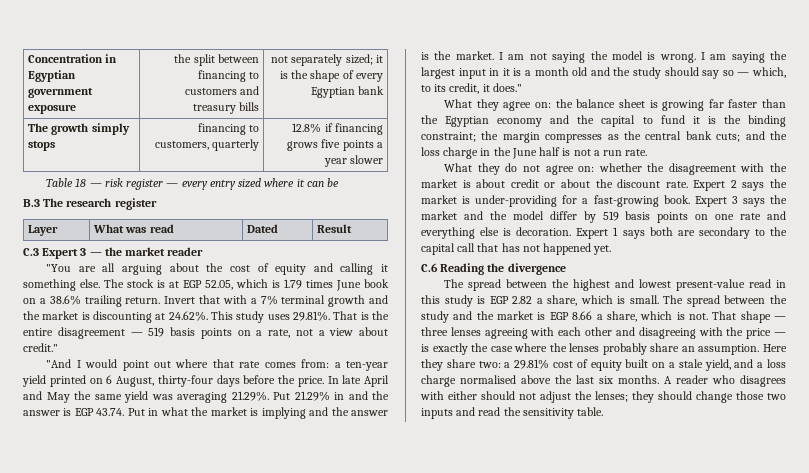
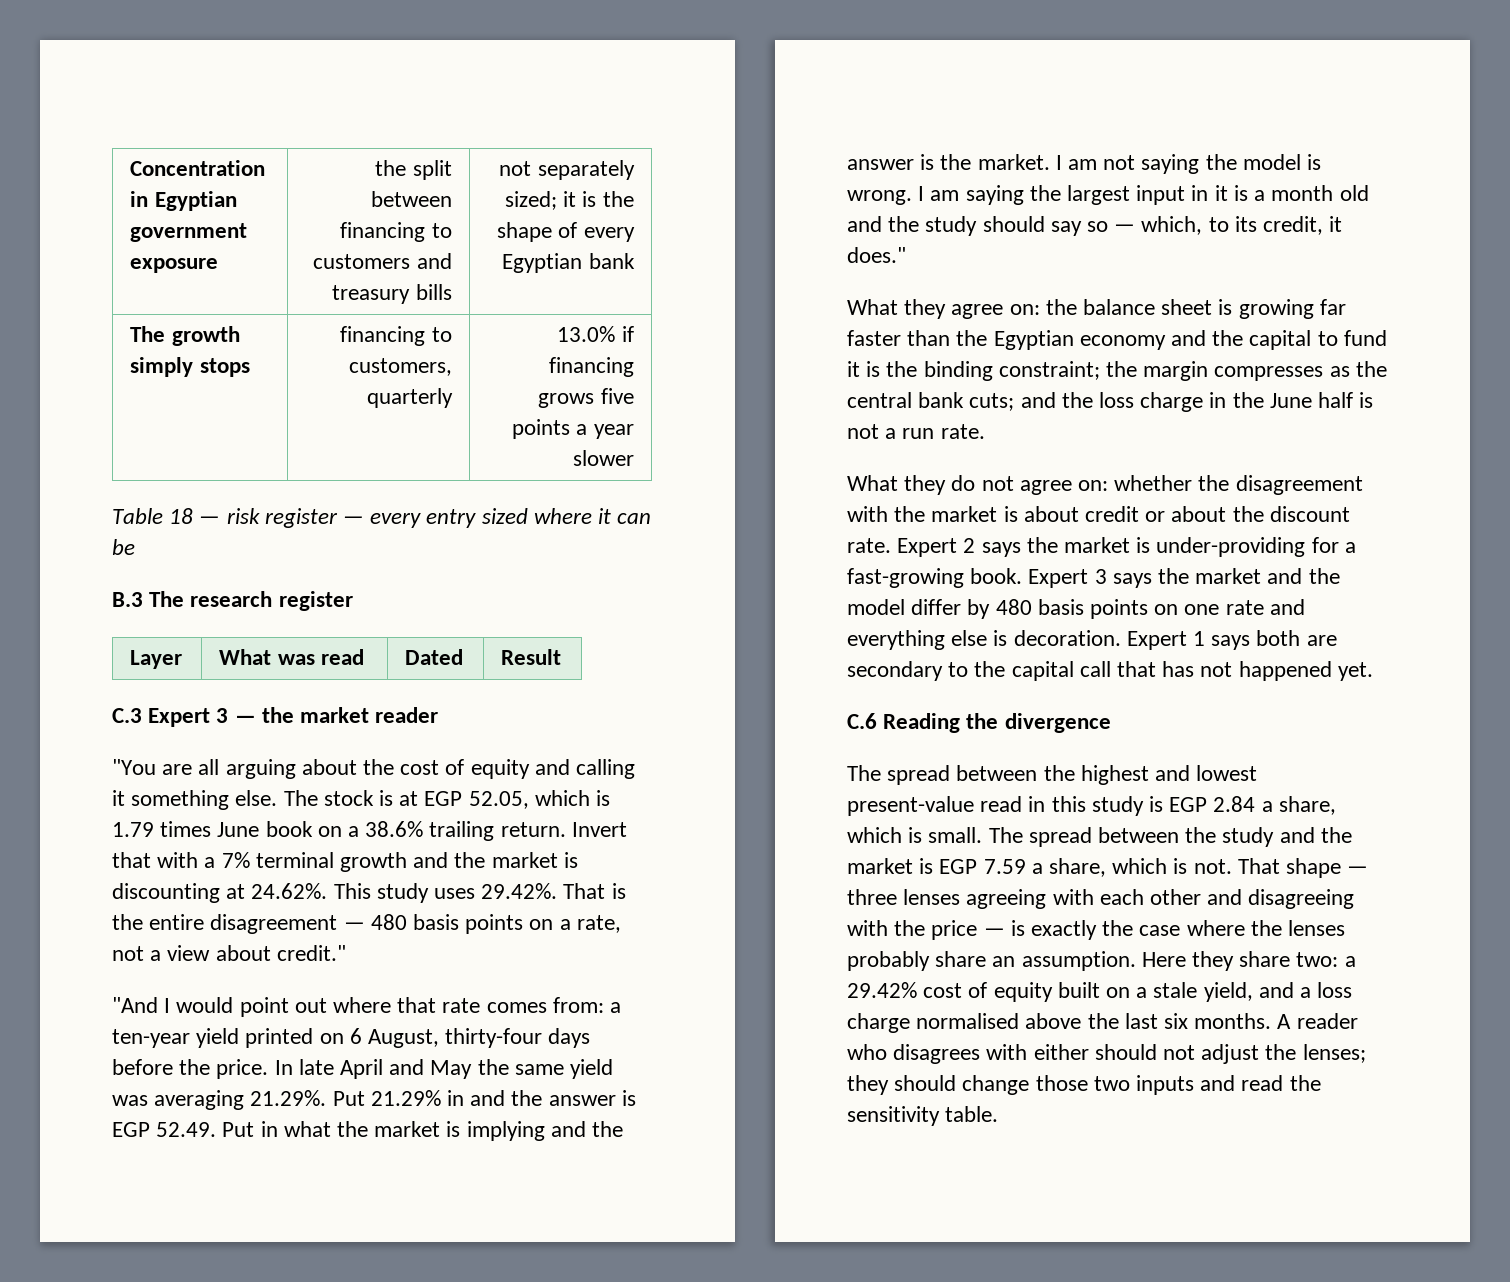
[292,123,322,133] 12.8% -> [557,326,616,342] 13.0%
[293,311,331,321] 29.81%. -> [481,883,558,899] 29.42%.
[148,327,165,337] 519 -> [370,914,407,930] 480
[96,408,125,416] 43.74. -> [156,1122,217,1137] 52.49.
[602,211,619,221] 519 -> [995,599,1032,615] 480
[512,296,533,304] 2.82 -> [1213,796,1256,812] 2.84
[572,311,593,320] 8.66 -> [983,859,1026,874] 7.59
[514,359,550,369] 29.81% -> [847,982,917,998] 29.42%

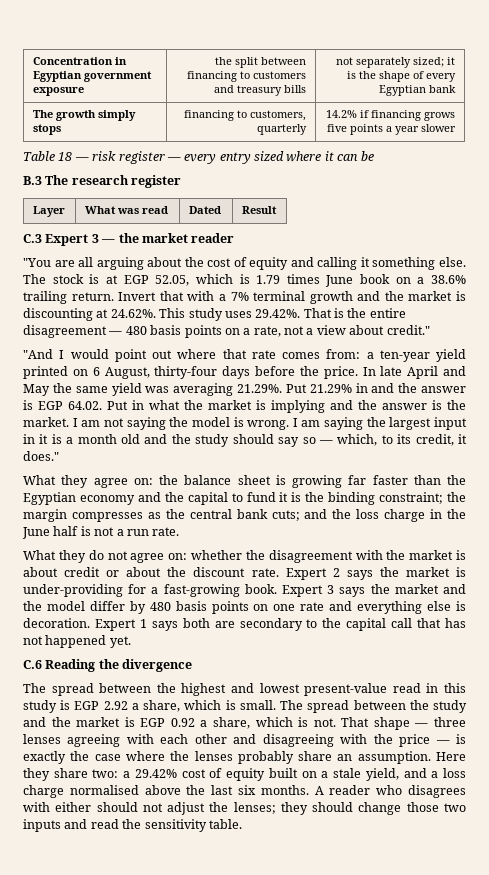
[557,326,616,342] 13.0% -> [326,110,358,118] 14.2%
[156,1122,217,1137] 52.49. -> [68,401,102,410] 64.02.
[1213,796,1256,812] 2.84 -> [103,701,128,710] 2.92
[983,859,1026,874] 7.59 -> [170,718,195,727] 0.92

